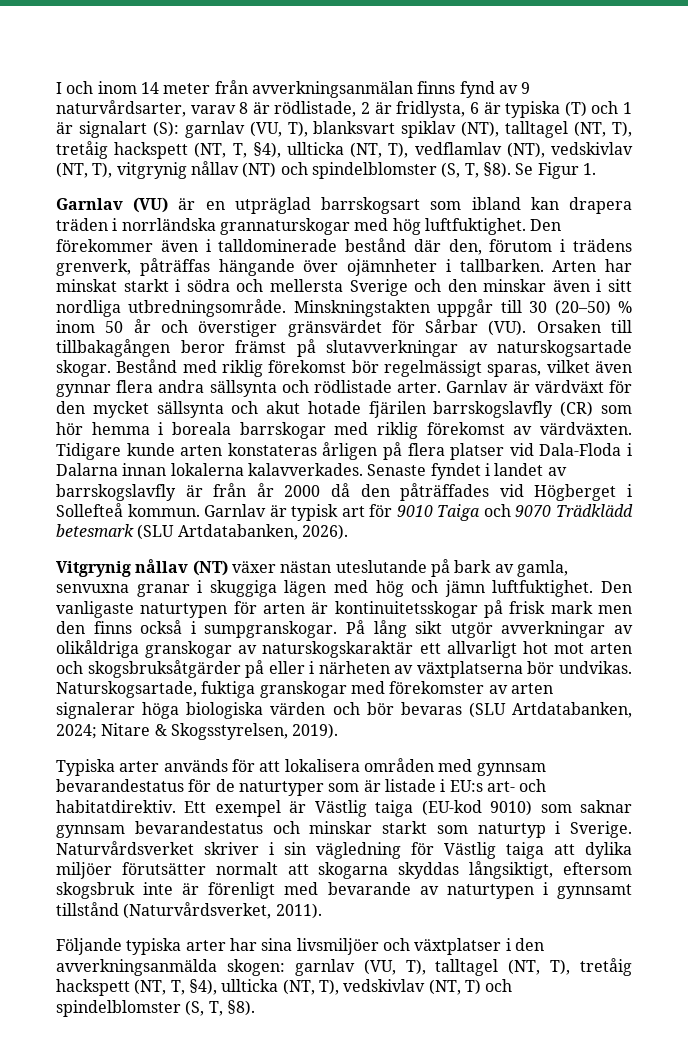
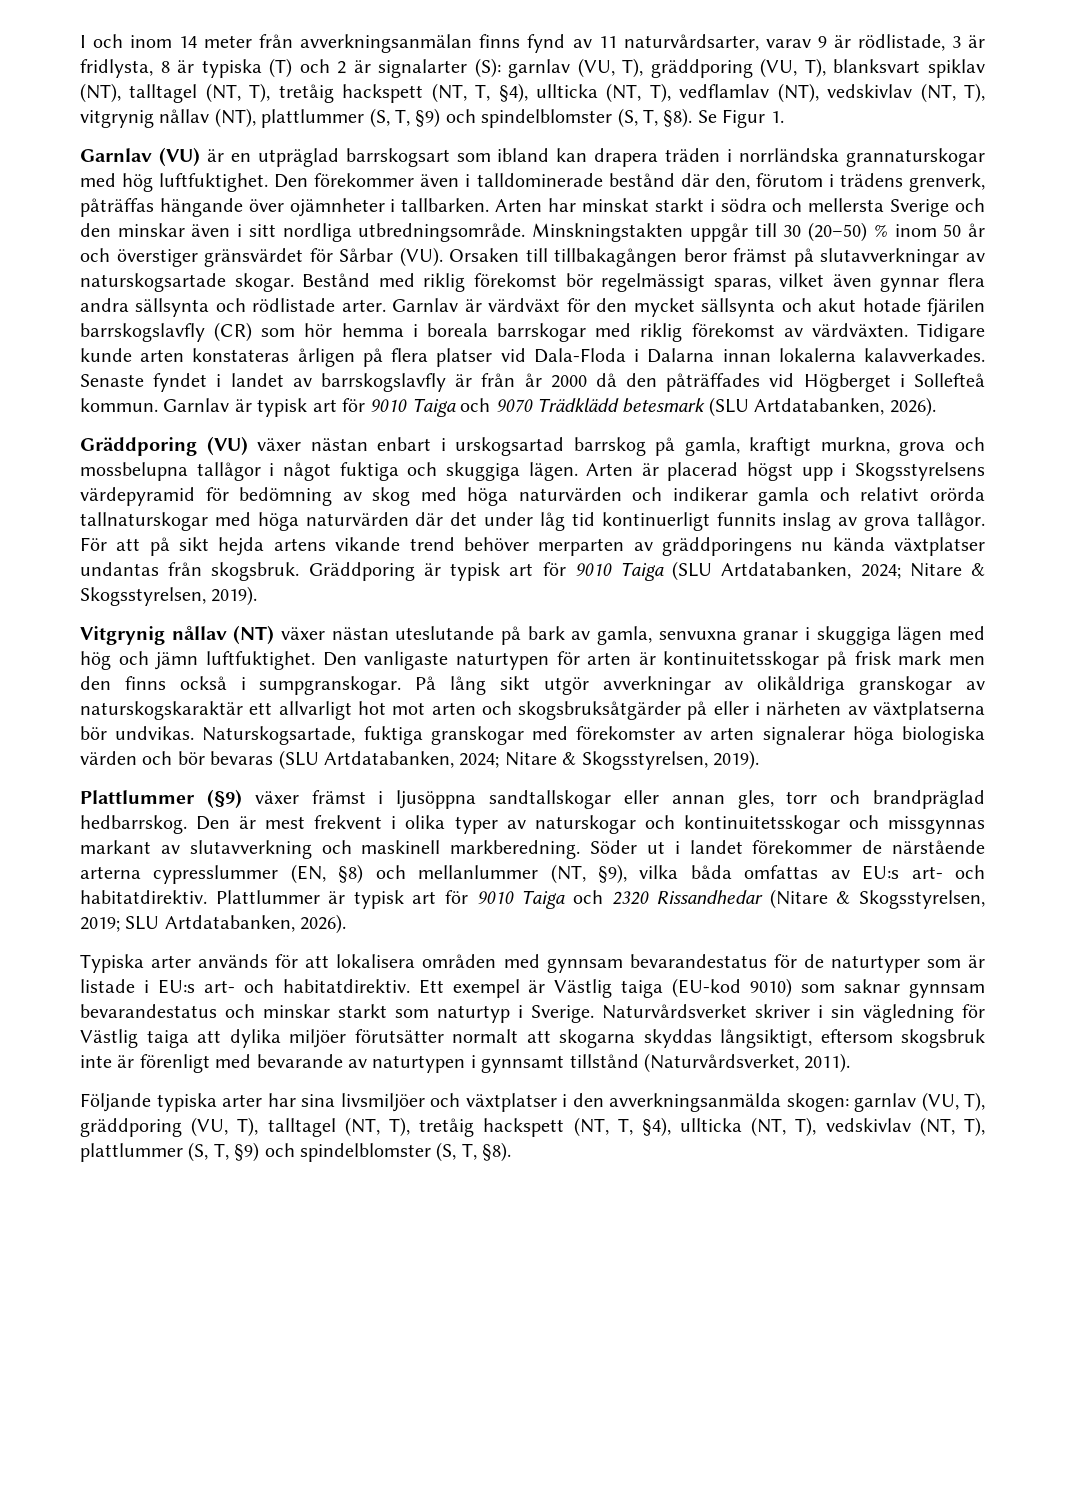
[521,82,531,94] 9 -> [598,36,617,48] 11
[239,102,249,114] 8 -> [817,36,827,48] 9
[361,102,371,114] 2 -> [951,36,961,48] 3
[469,102,479,114] 6 -> [160,61,170,73] 8
[623,102,633,114] [56,121,147,138] 1 är signalart -> [337,59,468,78] 2 är signalarter
(308, 129) none -> [650,58,826,78] gräddporing (VU, T),
[242,162,277,178] (NT) -> [214,108,441,128] (NT), plattlummer (S, T, §9)
(348, 532) none -> [80,436,986,456] [80,462,985,481] [80,487,986,506] [80,512,985,531] [80,537,985,556] [80,561,985,581] [80,586,258,606] // Gräddporing (VU) växer nästan enbart i urskogsartad barrskog på gamla, kraftigt murkna, grova och mossbelupna tallågor i något fuktiga och skuggiga lägen. Arten är placerad högst upp i Skogsstyrelsens värdepyramid för bedömning av skog med höga naturvärden och indikerar gamla och relativt orörda tallnaturskogar med höga naturvärden där det under låg tid kontinuerligt funnits inslag av grova tallågor. För att på sikt hejda artens vikande trend behöver merparten av gräddporingens nu kända växtplatser undantas från skogsbruk. Gräddporing är typisk art för 9010 Taiga (SLU Artdatabanken, 2024; Nitare & Skogsstyrelsen, 2019).
(339, 731) none -> [80,789,986,809] [80,815,986,834] [80,840,986,859] [80,864,986,884] [80,889,986,909] [80,914,347,934] // Plattlummer (§9) växer främst i ljusöppna sandtallskogar eller annan gles, torr och brandpräglad hedbarrskog. Den är mest frekvent i olika typer av naturskogar och kontinuitetsskogar och missgynnas markant av slutavverkning och maskinell markberedning. Söder ut i landet förekommer de närstående arterna cypresslummer (EN, §8) och mellanlummer (NT, §9), vilka båda omfattas av EU:s art- och habitatdirektiv. Plattlummer är typisk art för 9010 Taiga och 2320 Rissandhedar (Nitare & Skogsstyrelsen, 2019; SLU Artdatabanken, 2026).
(426, 967) none -> [80,1117,259,1137] gräddporing (VU, T),
[464,979,481,995] T) -> [964,1117,985,1137] [80,1142,260,1162] T), plattlummer (S, T, §9)

